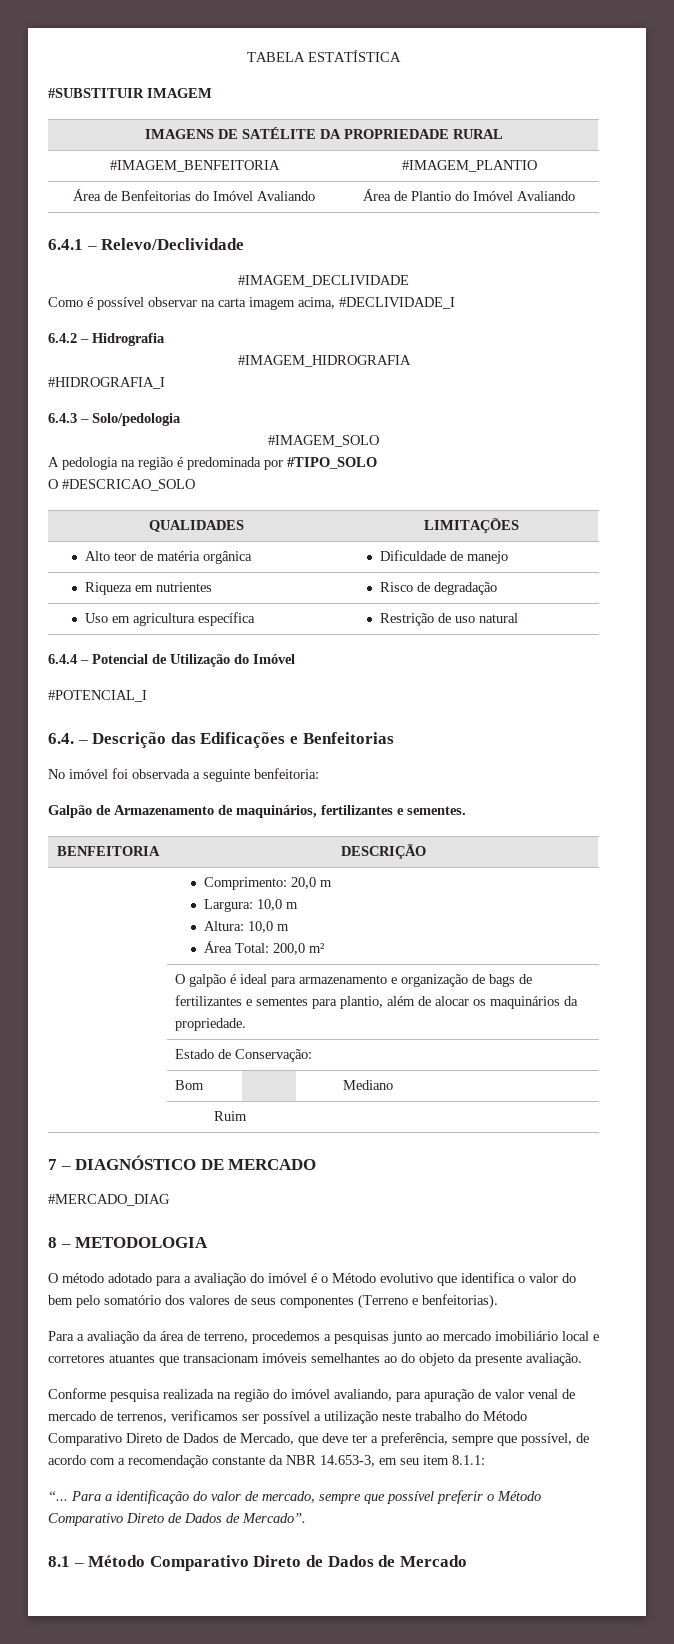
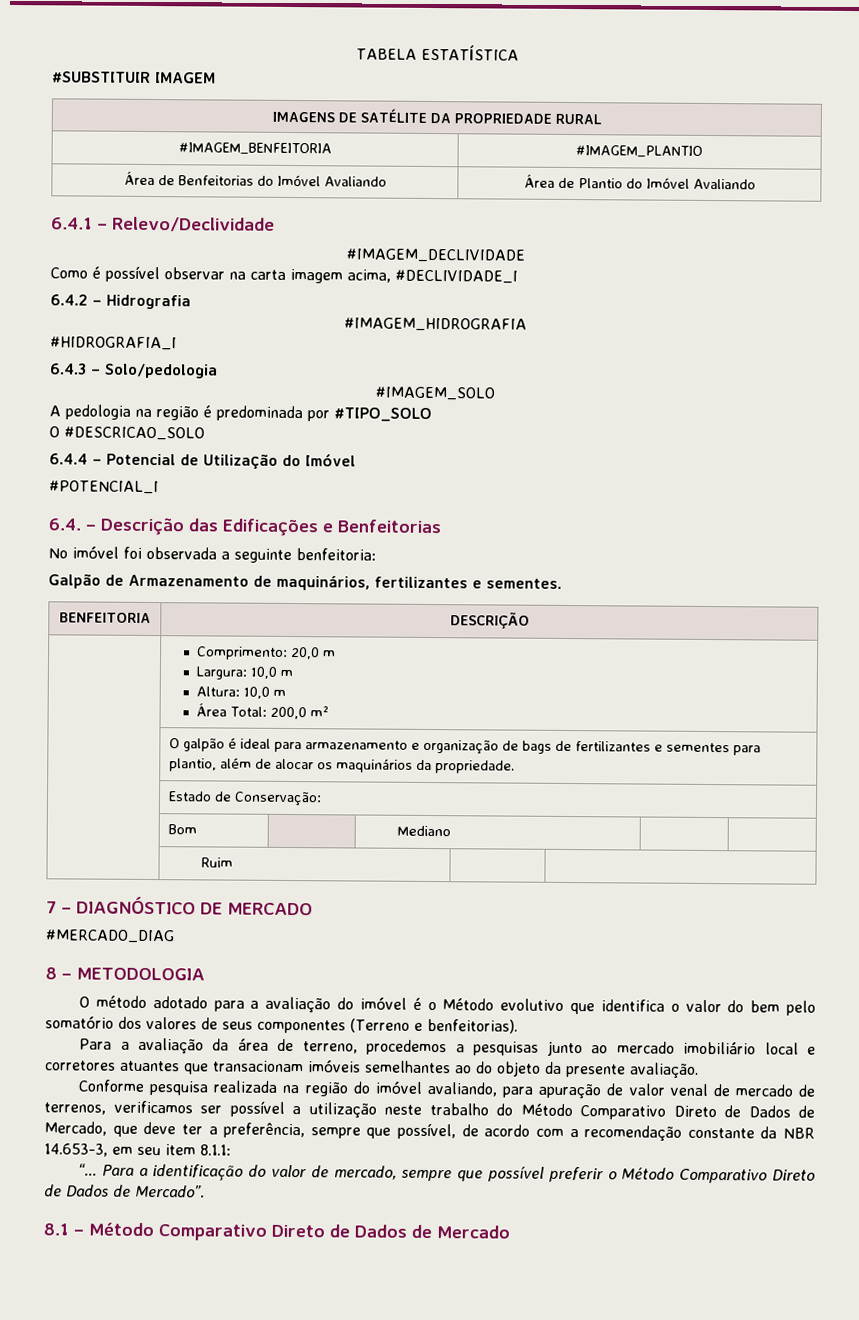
[148,520,244,532] [423,518,519,533] [85,551,253,564] [380,550,509,564] [85,582,213,595] [380,582,498,595] [85,612,256,626] [380,613,519,626] // QUALIDADES | LIMITAÇÕES // Alto teor de matéria orgânica | Dificuldade de manejo // Riqueza em nutrientes | Risco de degradação // Uso em agricultura específica | Restrição de uso natural -> (205, 433) none

